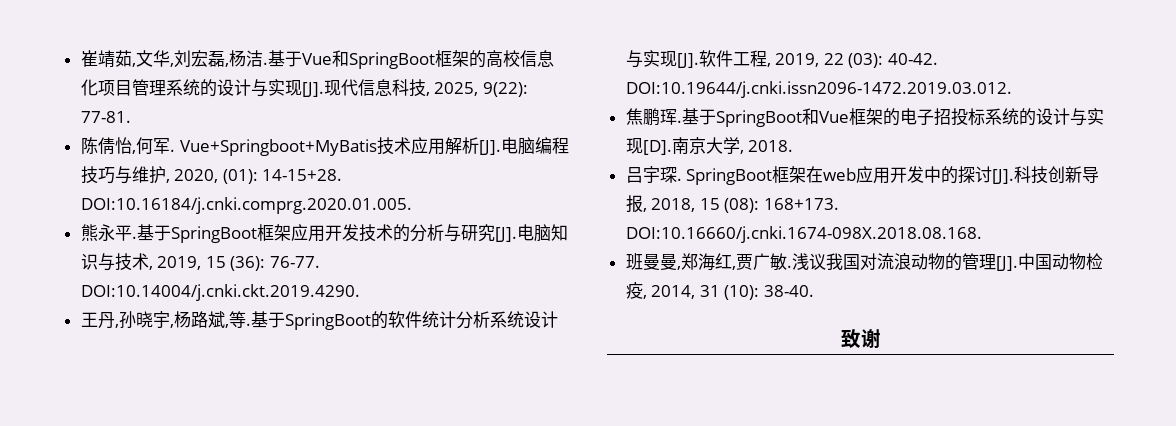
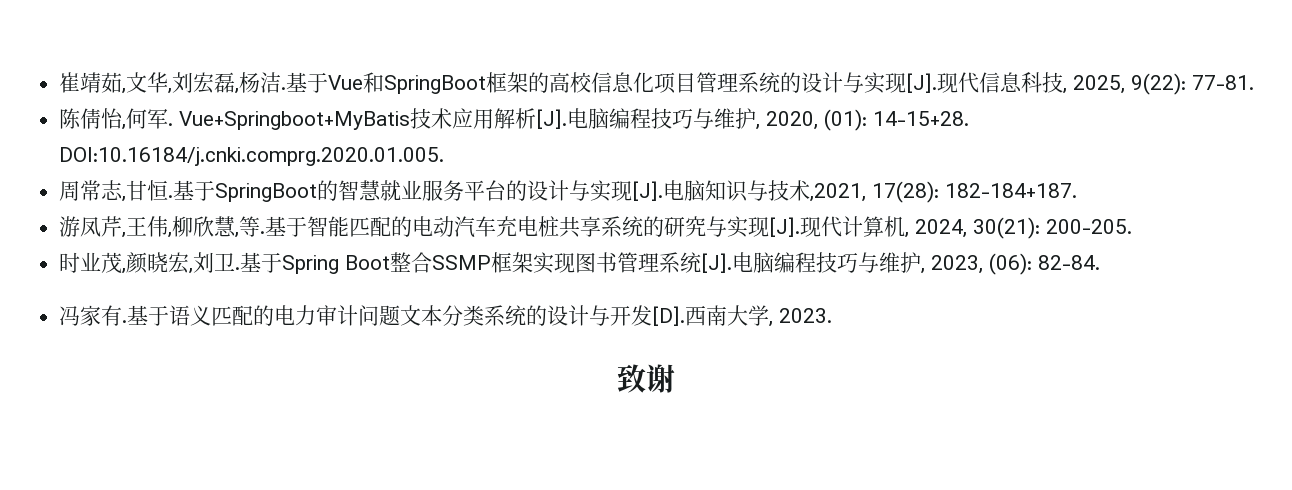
[80,224,495,243] 熊永平.基于SpringBoot框架应用开发技术的分析与研究 -> [59,180,633,202] 周常志,甘恒.基于SpringBoot的智慧就业服务平台的设计与实现
[148,256,321,271] [80,284,360,301] [80,311,558,330] [625,50,939,68] [625,81,1012,98] [625,108,1104,127] [625,137,794,155] [625,166,1100,185] [625,195,840,213] [625,226,982,243] [625,253,1103,271] [625,282,815,300] , 2019, 15 (36): 76-77. DOI:10.14004/j.cnki.ckt.2019.4290. // 王丹,孙晓宇,杨路斌,等.基于SpringBoot的软件统计分析系统设计与实现[J].软件工程, 2019, 22 (03): 40-42. DOI:10.19644/j.cnki.issn2096-1472.2019.03.012. // 焦鹏珲.基于SpringBoot和Vue框架的电子招投标系统的设计与实现[D].南京大学, 2018. // 吕宇琛. SpringBoot框架在web应用开发中的探讨[J].科技创新导报, 2018, 15 (08): 168+173. DOI:10.16660/j.cnki.1674-098X.2018.08.168. // 班曼曼,郑海红,贾广敏.浅议我国对流浪动物的管理[J].中国动物检疫, 2014, 31 (10): 38-40. -> [809,181,1078,203] [59,216,1133,239] [59,252,1101,275] [59,305,833,327] ,2021, 17(28): 182-184+187. // 游凤芹,王伟,柳欣慧,等.基于智能匹配的电动汽车充电桩共享系统的研究与实现[J].现代计算机, 2024, 30(21): 200-205. // 时业茂,颜晓宏,刘卫.基于Spring Boot整合SSMP框架实现图书管理系统[J].电脑编程技巧与维护, 2023, (06): 82-84. // 冯家有.基于语义匹配的电力审计问题文本分类系统的设计与开发[D].西南大学, 2023.

